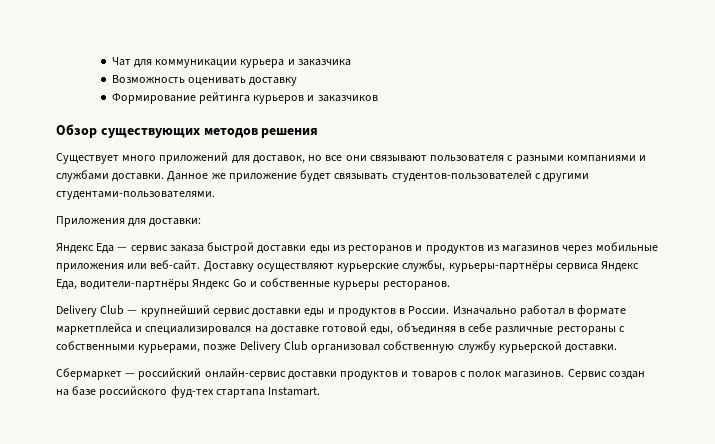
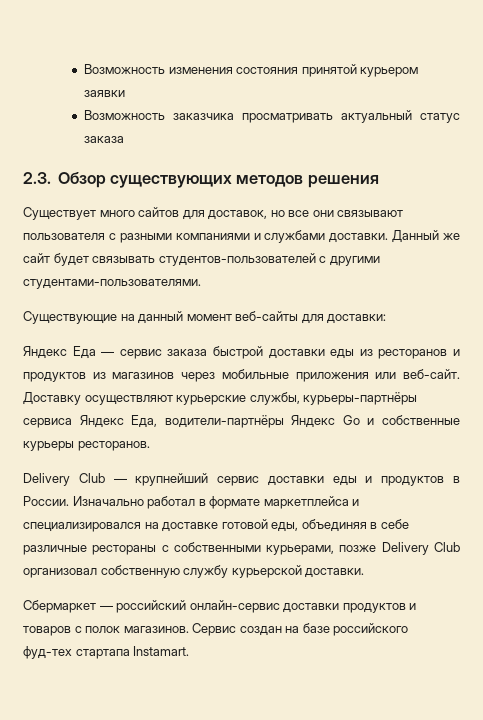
[111,57,351,68] [111,75,298,86] [111,92,378,104] Чат для коммуникации курьера и заказчика // Возможность оценивать доставку // Формирование рейтинга курьеров и заказчиков // -> [84,64,419,77] [84,90,126,97] [84,110,460,123] [84,136,125,143] [23,172,51,184] Возможность изменения состояния принятой курьером заявки // Возможность заказчика просматривать актуальный статус заказа // 2.3.
[159,152,229,164] приложений -> [138,207,180,217] сайтов
[167,171,297,182] Данное же приложение -> [392,230,460,243] [23,253,50,263] Данный же сайт
[56,216,125,227] Приложения -> [23,311,299,324] Существующие на данный момент веб-сайты

